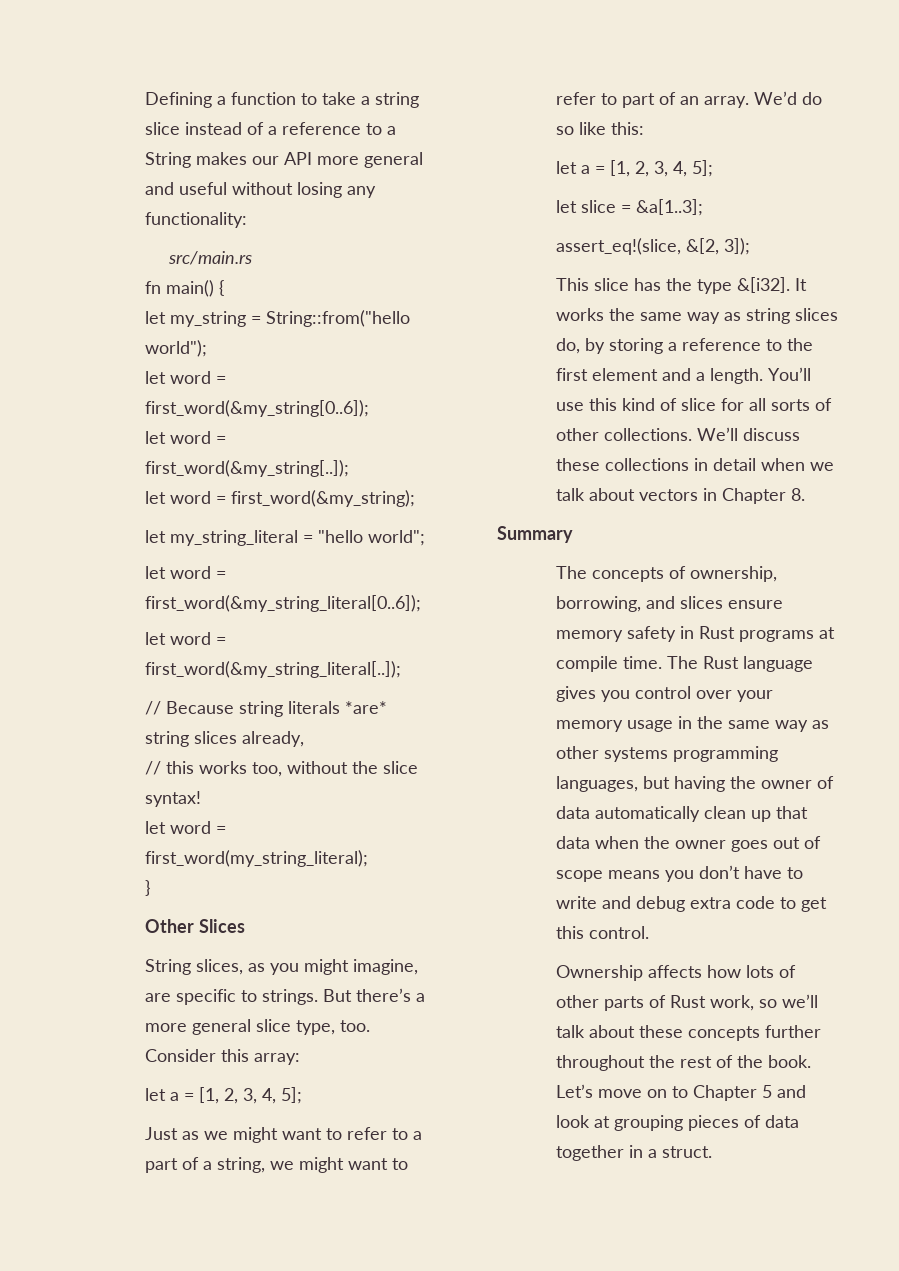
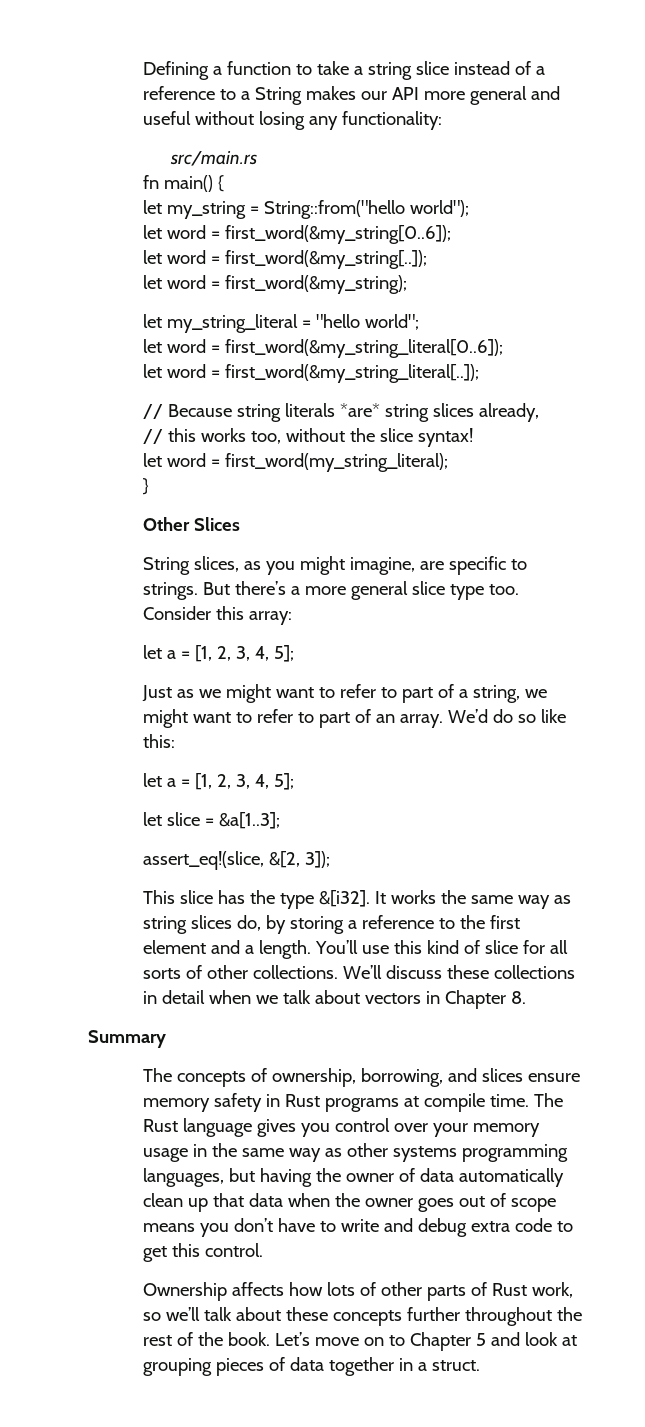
[296,1020,336,1035] type, -> [450,584,485,600] type
[413,1131,423,1140] a -> (398, 692) none

